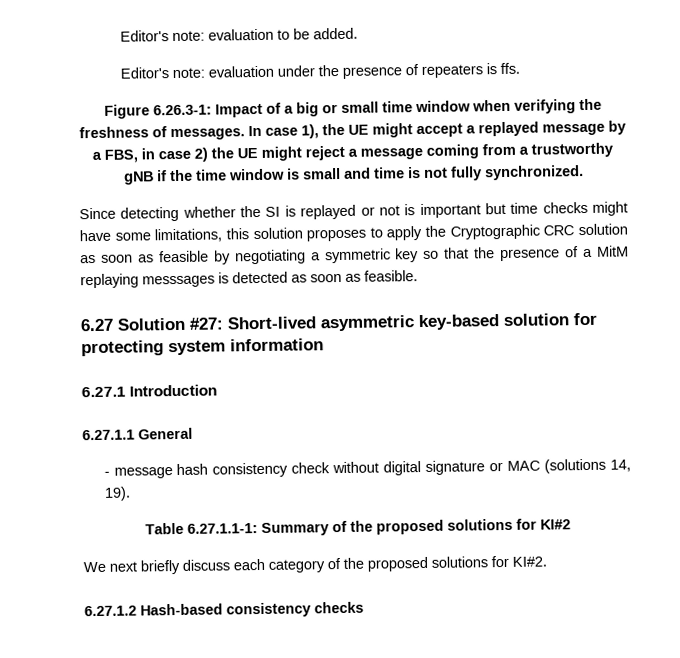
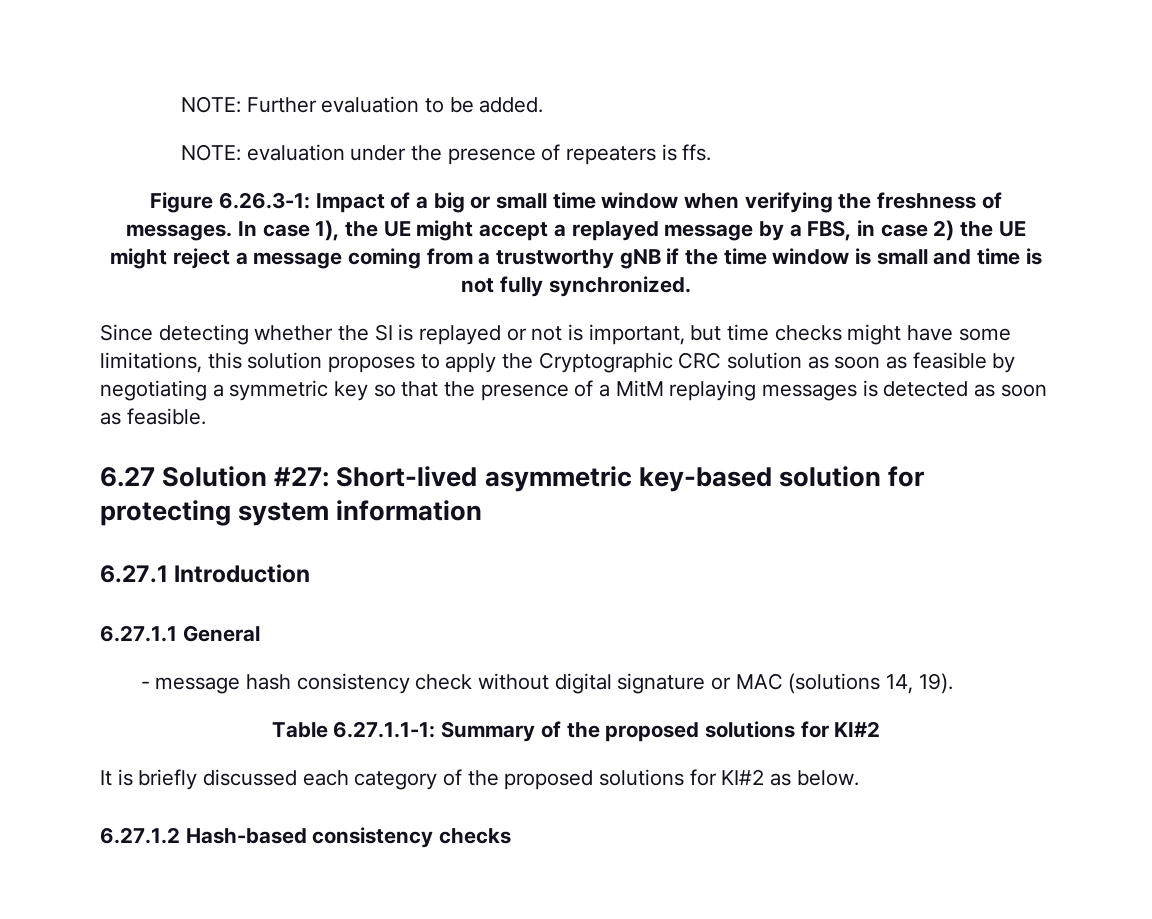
[120,30,206,42] Editor's note: -> [180,96,317,113] NOTE: Further
[120,67,206,79] Editor's note: -> [180,144,241,161] NOTE:
[419,203,481,219] important -> [588,324,685,345] important,
[142,275,215,288] messsages -> [762,384,858,401] messages
[83,559,230,575] We next briefly discuss -> [100,769,298,790] It is briefly discussed
[512,556,547,567] KI#2. -> [721,769,859,786] KI#2 as below.

